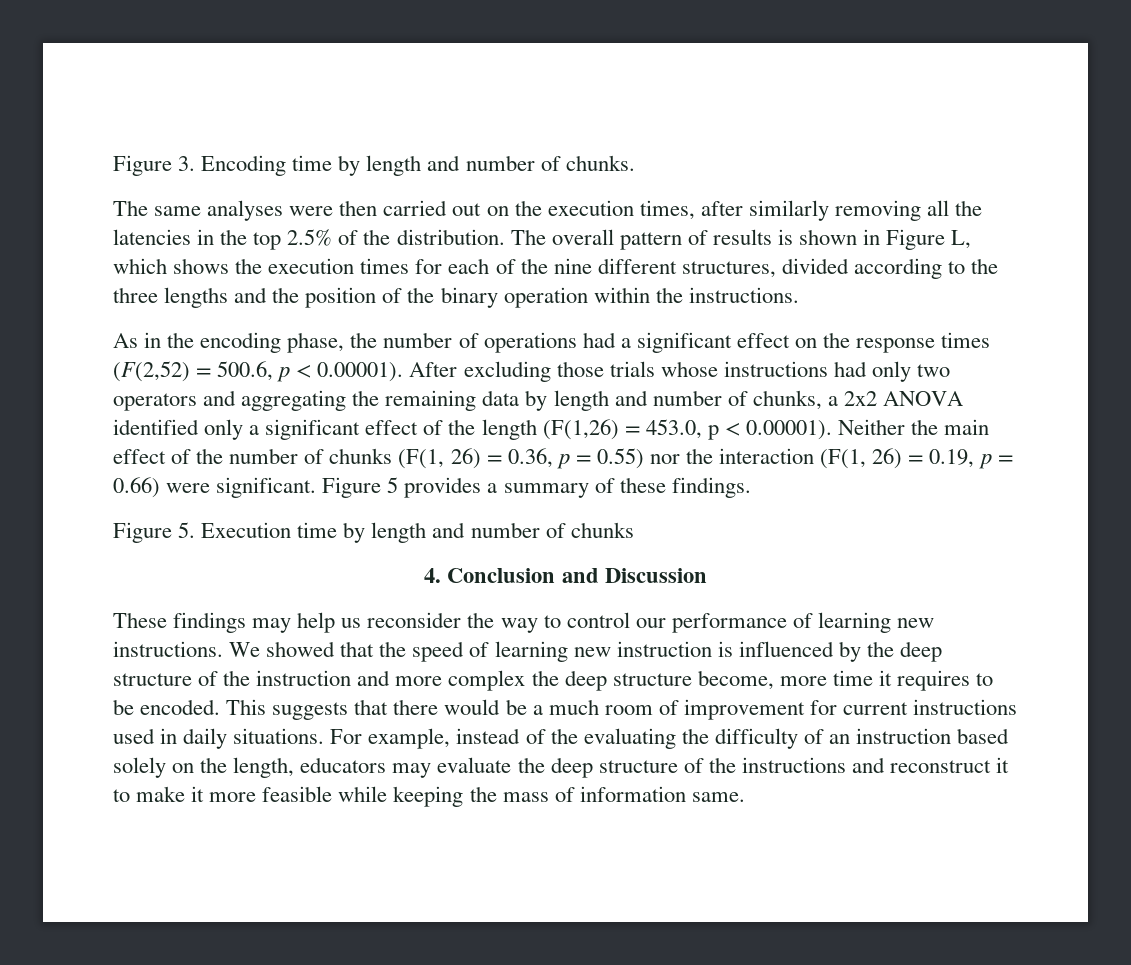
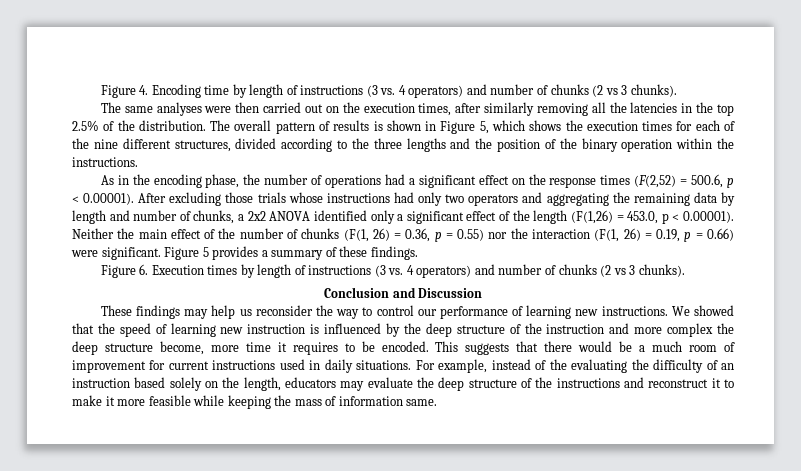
[113,155,196,176] Figure 3. -> [100,85,149,98] Figure 4.
[427,155,635,171] and number of chunks. -> [286,84,677,98] of instructions (3 vs. 4 operators) and number of chunks (2 vs 3 chunks).
[951,230,972,249] L, -> [479,121,489,134] 5,
[178,522,634,543] [424,568,442,583] 5. Execution time by length and number of chunks // 4. -> [139,264,685,278] 6. Execution times by length of instructions (3 vs. 4 operators) and number of chunks (2 vs 3 chunks). //

